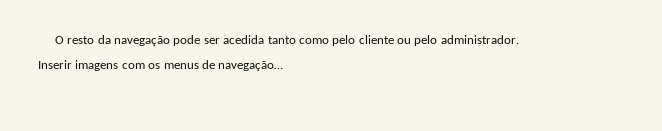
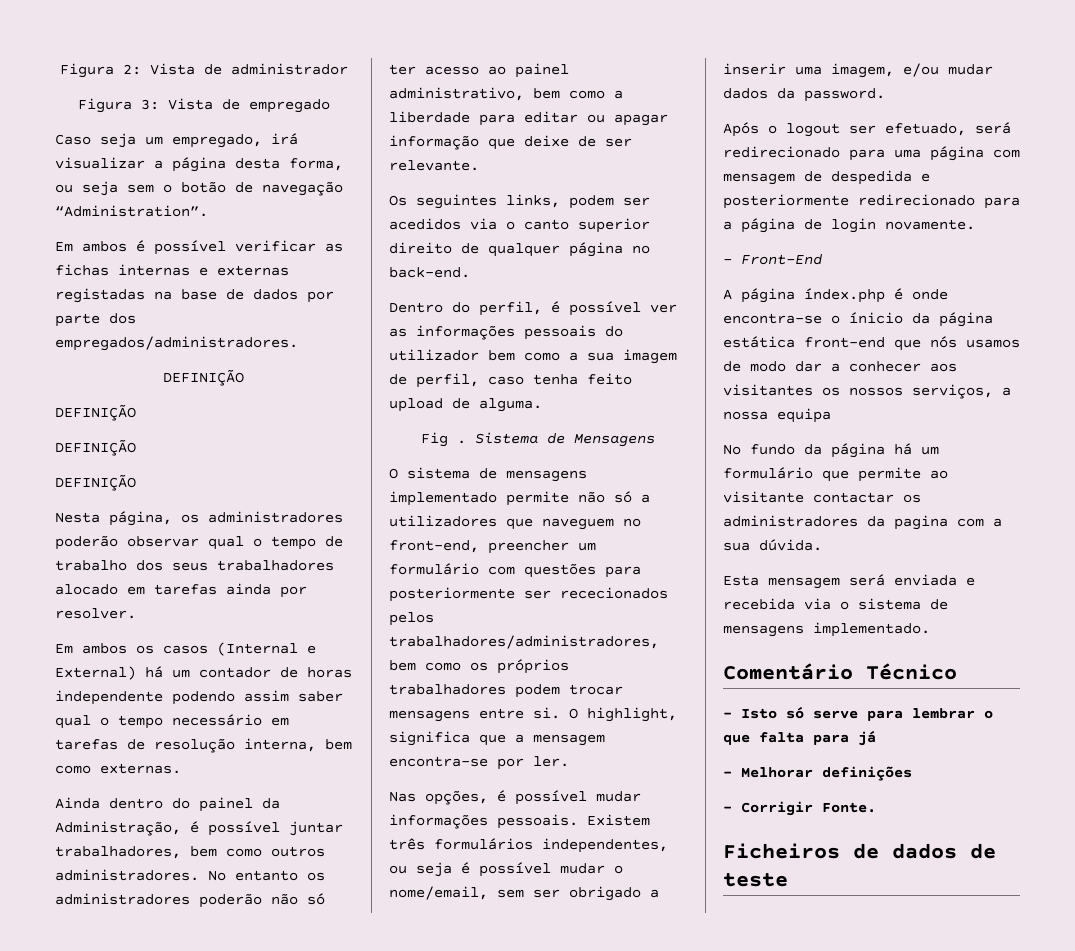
[54,35,519,46] [38,60,284,71] O resto da navegação pode ser acedida tanto como pelo cliente ou pelo administrador. // Inserir imagens com os menus de navegação… -> [59,63,348,78] [77,98,330,113] [55,133,298,148] [55,157,343,172] [55,181,343,196] [55,205,208,217] [55,240,343,255] [55,264,289,276] [55,288,334,303] [55,313,136,327] [55,336,298,351] [163,369,244,386] [55,404,136,421] [55,439,136,456] [55,474,136,491] [55,511,343,526] [55,535,343,550] [55,560,334,571] [55,583,307,598] [55,608,136,619] [55,642,316,656] [55,666,352,680] [55,690,343,705] [55,714,289,729] [55,738,352,753] [55,763,181,774] [55,797,280,812] [55,821,343,836] [55,846,325,859] [55,869,325,881] [55,893,325,908] [389,63,569,78] [389,87,623,101] [389,111,668,126] [389,135,632,150] [389,160,479,171] [389,194,650,209] [389,218,650,233] [389,242,650,257] [389,267,470,278] [389,301,677,316] [389,325,623,340] [389,349,677,364] [389,373,632,388] [389,398,542,412] [420,432,655,447] [389,467,587,482] [389,491,650,506] [389,515,641,530] [389,540,596,554] [389,563,641,578] [389,587,668,602] [389,612,434,626] [389,635,659,649] [389,659,569,674] [389,684,623,698] [389,707,677,722] [389,731,605,746] [389,756,569,770] [389,790,641,805] [389,814,650,829] [389,838,668,853] [389,862,623,877] [389,886,659,901] [723,63,993,78] [723,88,885,102] [723,122,1011,137] [723,146,1020,161] [723,170,930,185] [723,194,1020,209] [723,218,975,233] [723,254,823,265] [723,288,948,303] [723,312,993,327] [723,336,1020,351] [723,361,957,372] [723,384,1011,399] [723,408,831,423] [723,443,939,458] [723,467,948,482] [723,491,921,503] [723,515,1002,530] [723,539,822,551] [723,574,975,589] [723,598,948,610] [723,622,930,637] [723,663,957,680] [723,706,993,721] [723,730,876,746] [723,766,912,781] [723,801,876,816] [723,843,996,859] [723,873,788,887] Figura 2: Vista de administrador // Figura 3: Vista de empregado // Caso seja um empregado, irá visualizar a página desta forma, ou seja sem o botão de navegação “Administration”. // Em ambos é possível verificar as fichas internas e externas registadas na base de dados por parte dos empregados/administradores. // DEFINIÇÃO // DEFINIÇÃO // DEFINIÇÃO // DEFINIÇÃO // Nesta página, os administradores poderão observar qual o tempo de trabalho dos seus trabalhadores alocado em tarefas ainda por resolver. // Em ambos os casos (Internal e External) há um contador de horas independente podendo assim saber qual o tempo necessário em tarefas de resolução interna, bem como externas. // Ainda dentro do painel da Administração, é possível juntar trabalhadores, bem como outros administradores. No entanto os administradores poderão não só ter acesso ao painel administrativo, bem como a liberdade para editar ou apagar informação que deixe de ser relevante. // Os seguintes links, podem ser acedidos via o canto superior direito de qualquer página no back-end. // Dentro do perfil, é possível ver as informações pessoais do utilizador bem como a sua imagem de perfil, caso tenha feito upload de alguma. // Fig . Sistema de Mensagens // O sistema de mensagens implementado permite não só a utilizadores que naveguem no front-end, preencher um formulário com questões para posteriormente ser rececionados pelos trabalhadores/administradores, bem como os próprios trabalhadores podem trocar mensagens entre si. O highlight, significa que a mensagem encontra-se por ler. // Nas opções, é possível mudar informações pessoais. Existem três formulários independentes, ou seja é possível mudar o nome/email, sem ser obrigado a inserir uma imagem, e/ou mudar dados da password. // Após o logout ser efetuado, será redirecionado para uma página com mensagem de despedida e posteriormente redirecionado para a página de login novamente. // - Front-End // A página índex.php é onde encontra-se o ínicio da página estática front-end que nós usamos de modo dar a conhecer aos visitantes os nossos serviços, a nossa equipa // No fundo da página há um formulário que permite ao visitante contactar os administradores da pagina com a sua dúvida. // Esta mensagem será enviada e recebida via o sistema de mensagens implementado. // Comentário Técnico // - Isto só serve para lembrar o que falta para já // - Melhorar definições // - Corrigir Fonte. // Ficheiros de dados de teste

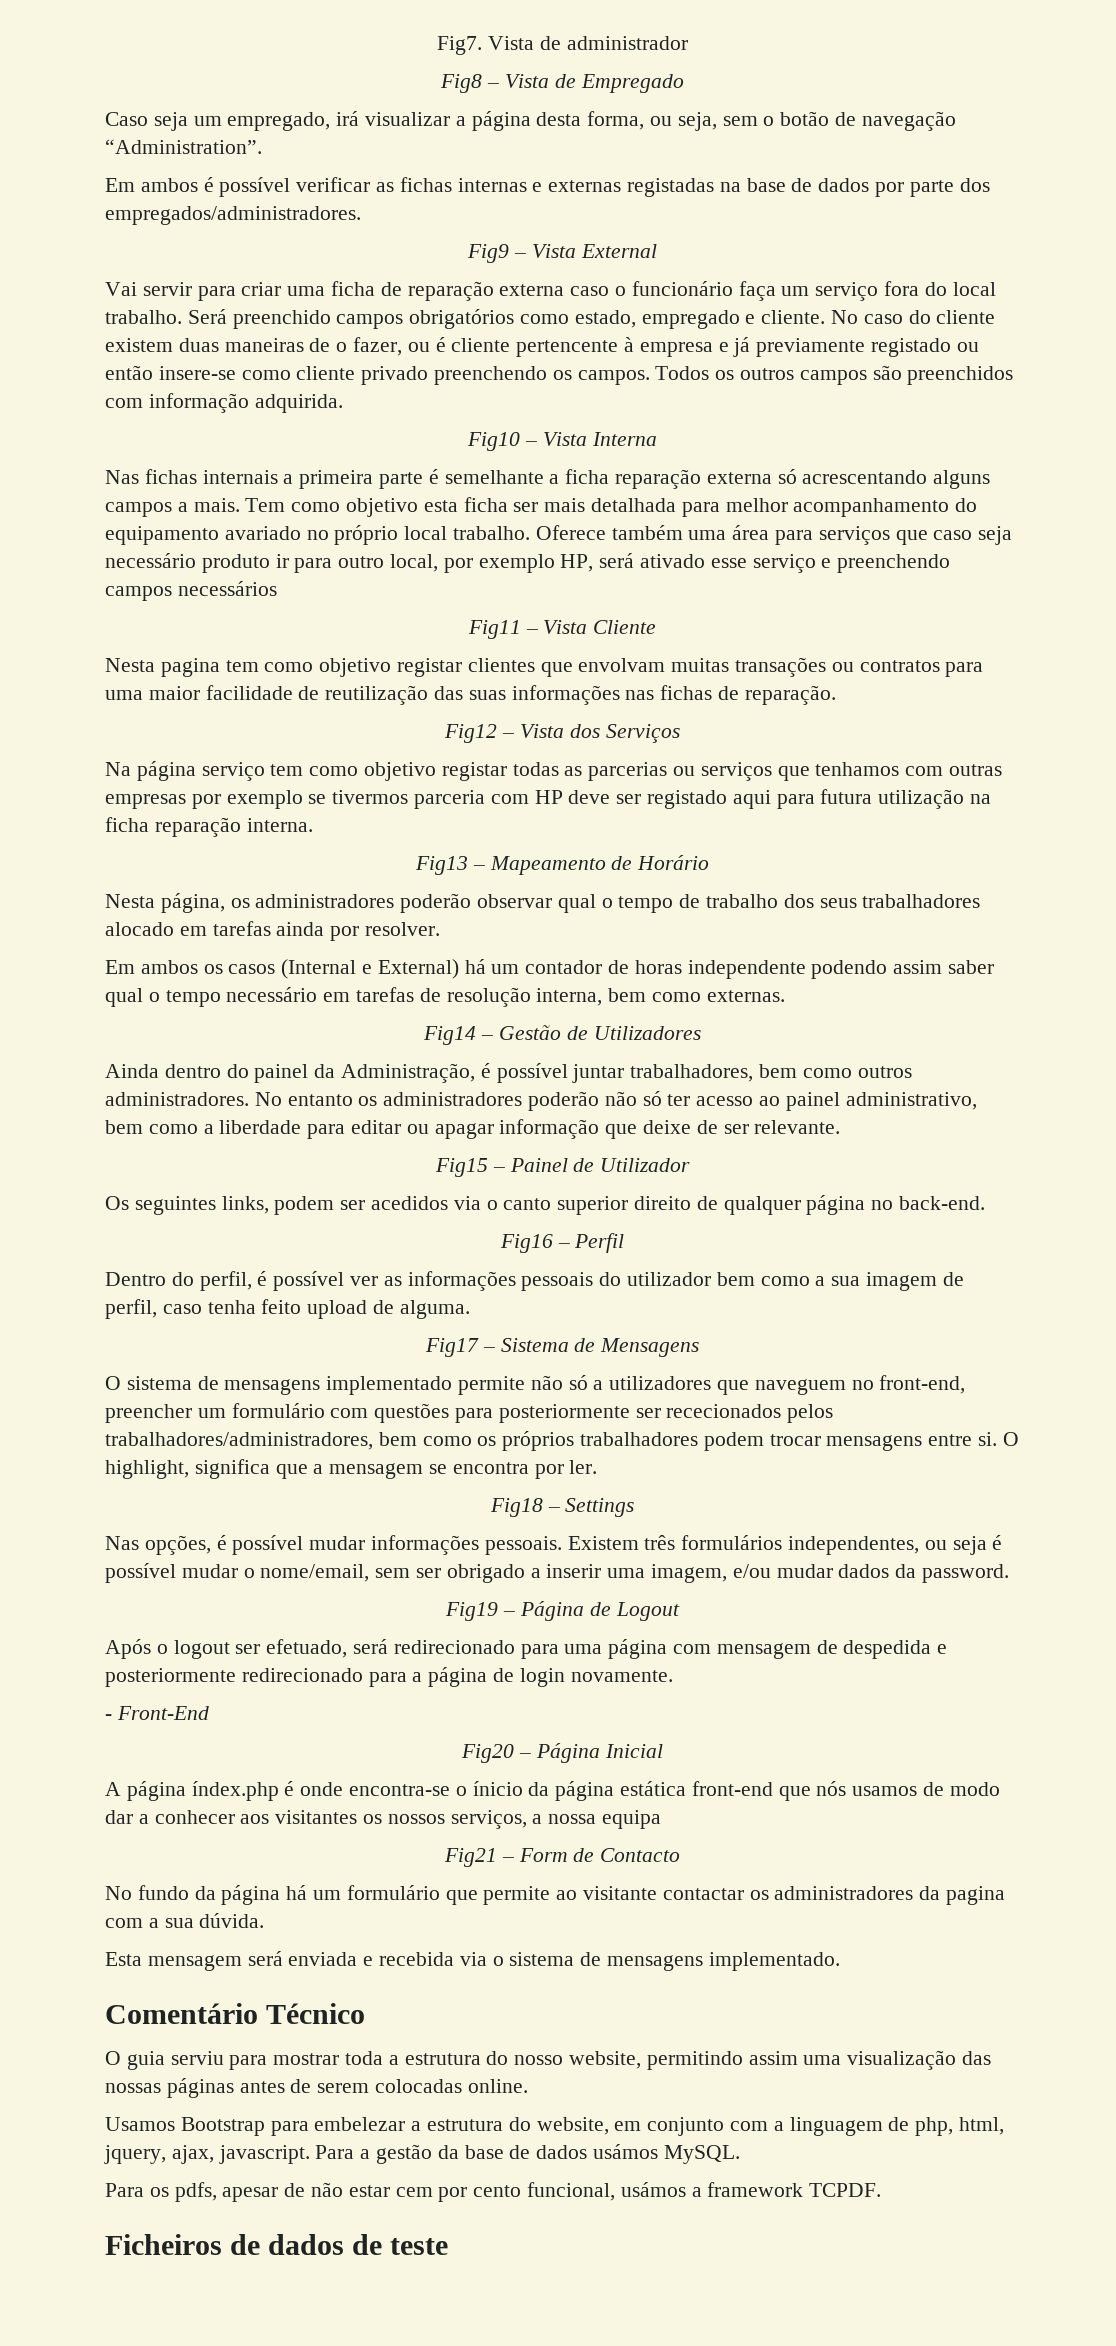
[59,63,141,78] Figura 2: -> [437,36,483,55] Fig7.
[77,98,330,113] Figura 3: Vista de empregado -> [440,74,684,93] Fig8 – Vista de Empregado
[82,181,118,196] seja -> [677,112,717,131] seja,
[163,369,244,386] [55,404,136,421] [55,439,136,456] [55,474,136,491] DEFINIÇÃO // DEFINIÇÃO // DEFINIÇÃO // DEFINIÇÃO -> [467,244,657,263] [105,281,996,301] [105,309,996,329] [105,337,979,357] [105,365,1014,385] [105,393,343,413] [467,432,657,451] [105,469,991,489] [105,497,978,517] [105,525,1013,545] [105,553,951,573] [105,581,277,601] [467,620,657,639] [105,657,984,677] [105,685,836,705] [444,724,680,743] [105,761,1003,781] [105,789,992,809] [105,817,313,837] [414,855,710,875] Fig9 – Vista External // Vai servir para criar uma ficha de reparação externa caso o funcionário faça um serviço fora do local trabalho. Será preenchido campos obrigatórios como estado, empregado e cliente. No caso do cliente existem duas maneiras de o fazer, ou é cliente pertencente à empresa e já previamente registado ou então insere-se como cliente privado preenchendo os campos. Todos os outros campos são preenchidos com informação adquirida. // Fig10 – Vista Interna // Nas fichas internais a primeira parte é semelhante a ficha reparação externa só acrescentando alguns campos a mais. Tem como objetivo esta ficha ser mais detalhada para melhor acompanhamento do equipamento avariado no próprio local trabalho. Oferece também uma área para serviços que caso seja necessário produto ir para outro local, por exemplo HP, será ativado esse serviço e preenchendo campos necessários // Fig11 – Vista Cliente // Nesta pagina tem como objetivo registar clientes que envolvam muitas transações ou contratos para uma maior facilidade de reutilização das suas informações nas fichas de reparação. // Fig12 – Vista dos Serviços // Na página serviço tem como objetivo registar todas as parcerias ou serviços que tenhamos com outras empresas por exemplo se tivermos parceria com HP deve ser registado aqui para futura utilização na ficha reparação interna. // Fig13 – Mapeamento de Horário
(181, 768) none -> [423,1025,701,1045] // Fig14 – Gestão de Utilizadores
(479, 165) none -> [434,1158,691,1177] // Fig15 – Painel de Utilizador
(470, 272) none -> [499,1233,625,1253] // Fig16 – Perfil
[420,432,466,447] Fig . -> [424,1338,495,1357] Fig17 –
[389,756,488,767] encontra-se -> [429,1462,529,1474] se encontra
(569, 761) none -> [489,1498,635,1517] // Fig18 – Settings
(885, 95) none -> [445,1601,680,1621] // Fig19 – Página de Logout
(823, 259) none -> [461,1743,663,1763] // Fig20 – Página Inicial
(831, 415) none -> [443,1848,681,1867] // Fig21 – Form de Contacto
[723,706,993,721] [723,730,876,746] [723,766,912,781] [723,801,876,816] - Isto só serve para lembrar o que falta para já // - Melhorar definições // - Corrigir Fonte. -> [105,2050,992,2070] [105,2078,528,2098] [105,2117,1005,2136] [104,2144,740,2164] [105,2182,882,2202] O guia serviu para mostrar toda a estrutura do nosso website, permitindo assim uma visualização das nossas páginas antes de serem colocadas online. // Usamos Bootstrap para embelezar a estrutura do website, em conjunto com a linguagem de php, html, jquery, ajax, javascript. Para a gestão da base de dados usámos MySQL. // Para os pdfs, apesar de não estar cem por cento funcional, usámos a framework TCPDF.

